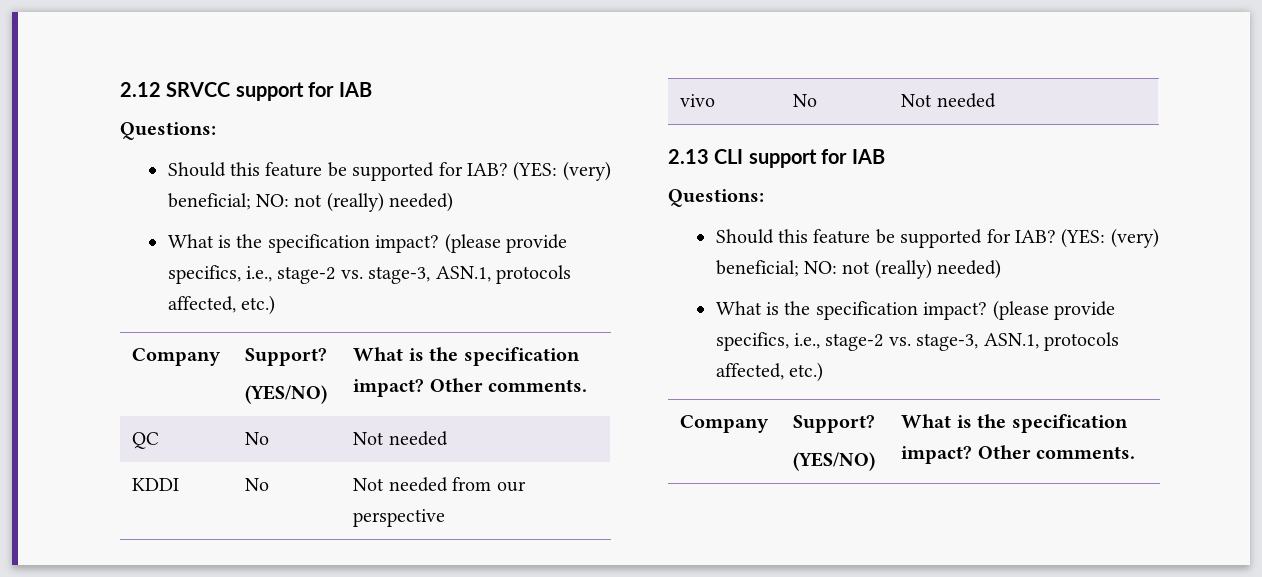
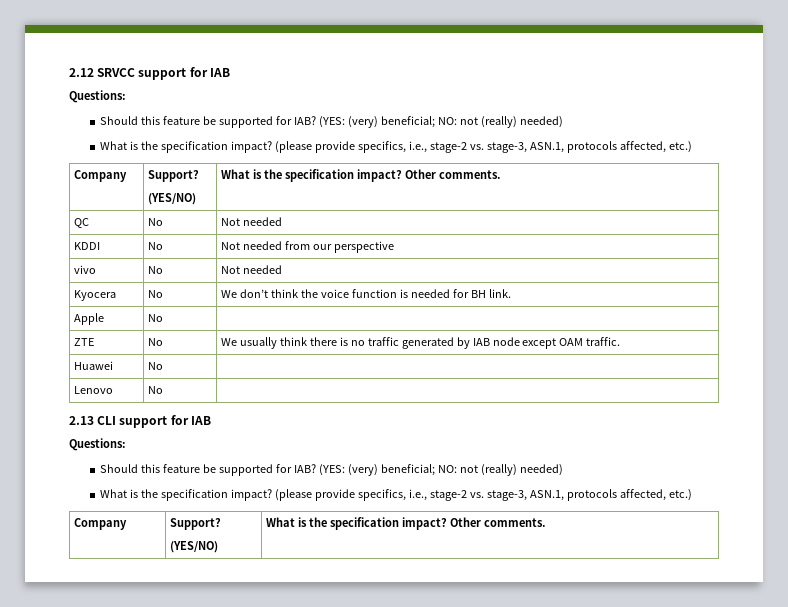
(996, 100) none -> [73,290,116,301] [147,290,163,298] [220,289,511,298] [73,313,104,325] [147,314,163,322] [73,338,94,346] [147,338,163,346] [220,337,621,349] [73,361,113,370] [147,362,163,370] [73,386,113,394] [147,386,163,394] // Kyocera | No | We don’t think the voice function is needed for BH link. // Apple | No | // ZTE | No | We usually think there is no traffic generated by IAB node except OAM traffic. // Huawei | No | // Lenovo | No |

